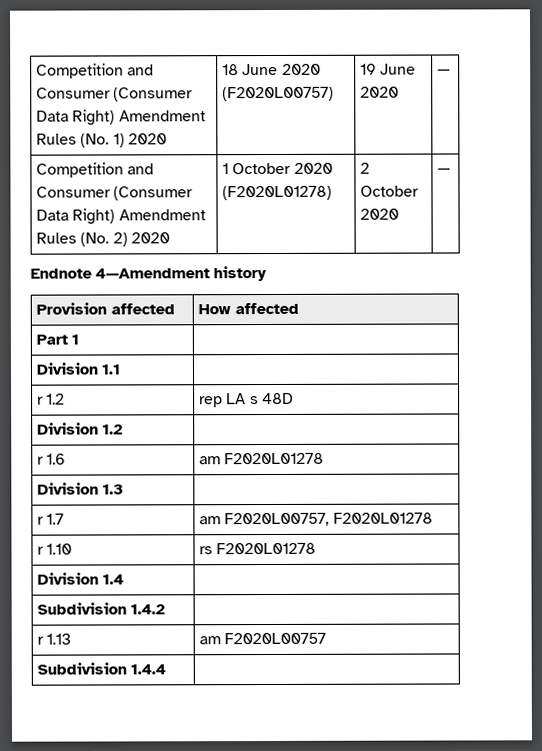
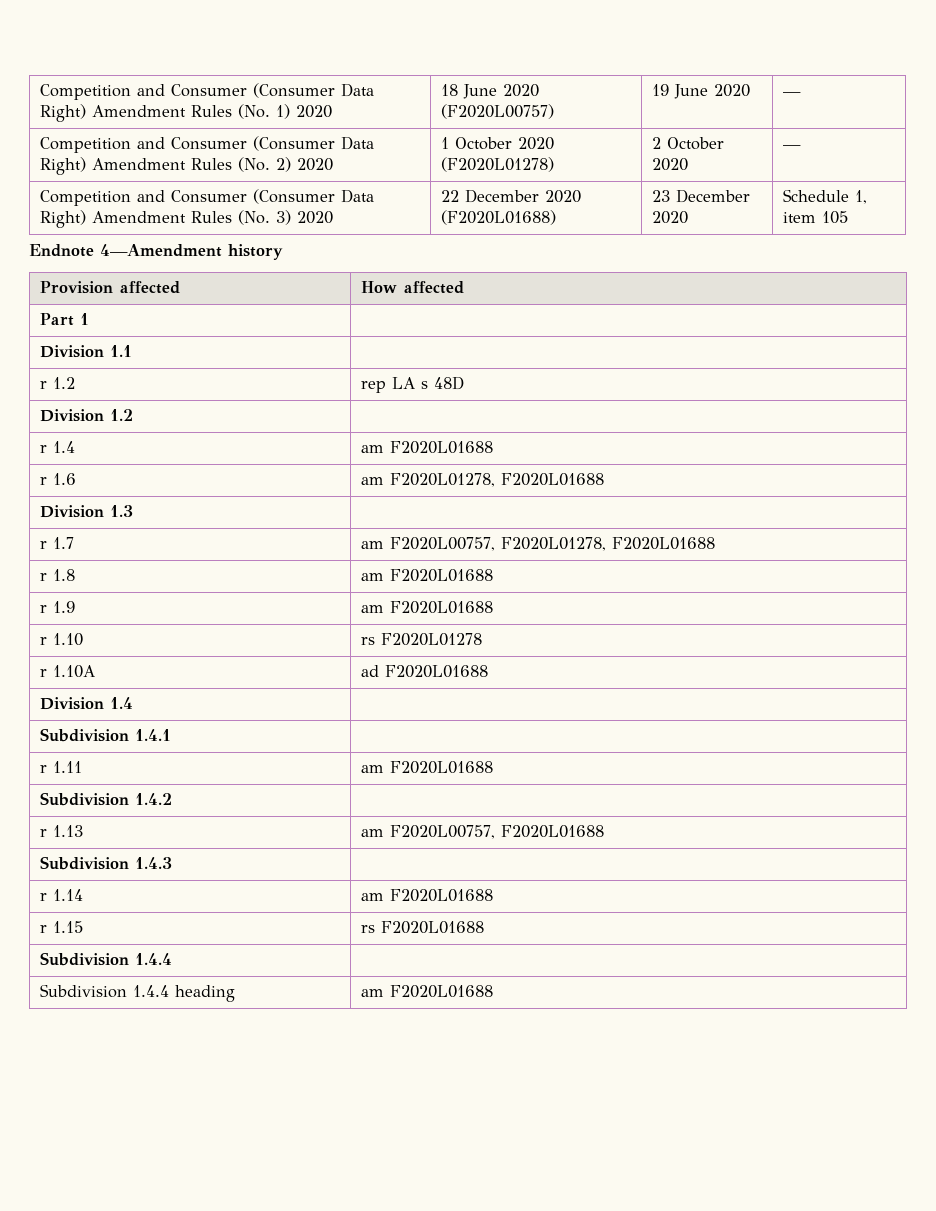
(452, 171) none -> [40,189,375,206] [40,210,334,228] [441,189,582,203] [441,210,557,225] [652,189,751,203] [652,211,689,224] [783,189,868,204] [783,211,849,224] // Competition and Consumer (Consumer Data Right) Amendment Rules (No. 3) 2020 | 22 December 2020 (F2020L01688) | 23 December 2020 | Schedule 1, item 105
(124, 429) none -> [40,441,76,453] [361,441,494,454] // r 1.4 | am F2020L01688
[224,452,325,465] F2020L01278 -> [390,473,605,487] F2020L01278, F2020L01688
[332,512,433,524] [37,543,73,555] [199,542,317,555] [37,572,125,585] F2020L01278 // r 1.10 | rs F2020L01278 // Division 1.4 | -> [501,537,716,551] [40,569,76,581] [361,569,494,582] [40,601,76,613] [361,601,494,614] [40,633,84,646] [361,633,483,646] [40,665,96,678] [361,665,489,678] [40,697,134,710] [40,728,172,742] [40,761,83,773] [361,761,494,774] F2020L01278, F2020L01688 // r 1.8 | am F2020L01688 // r 1.9 | am F2020L01688 // r 1.10 | rs F2020L01278 // r 1.10A | ad F2020L01688 // Division 1.4 | // Subdivision 1.4.1 | // r 1.11 | am F2020L01688
[224,632,327,645] [37,662,167,675] F2020L00757 // Subdivision 1.4.4 | -> [390,825,605,839] [40,856,173,870] [40,889,84,901] [361,889,494,902] [40,921,84,933] [361,921,485,934] [40,952,173,966] [40,984,236,1002] [361,985,494,998] F2020L00757, F2020L01688 // Subdivision 1.4.3 | // r 1.14 | am F2020L01688 // r 1.15 | rs F2020L01688 // Subdivision 1.4.4 | // Subdivision 1.4.4 heading | am F2020L01688

